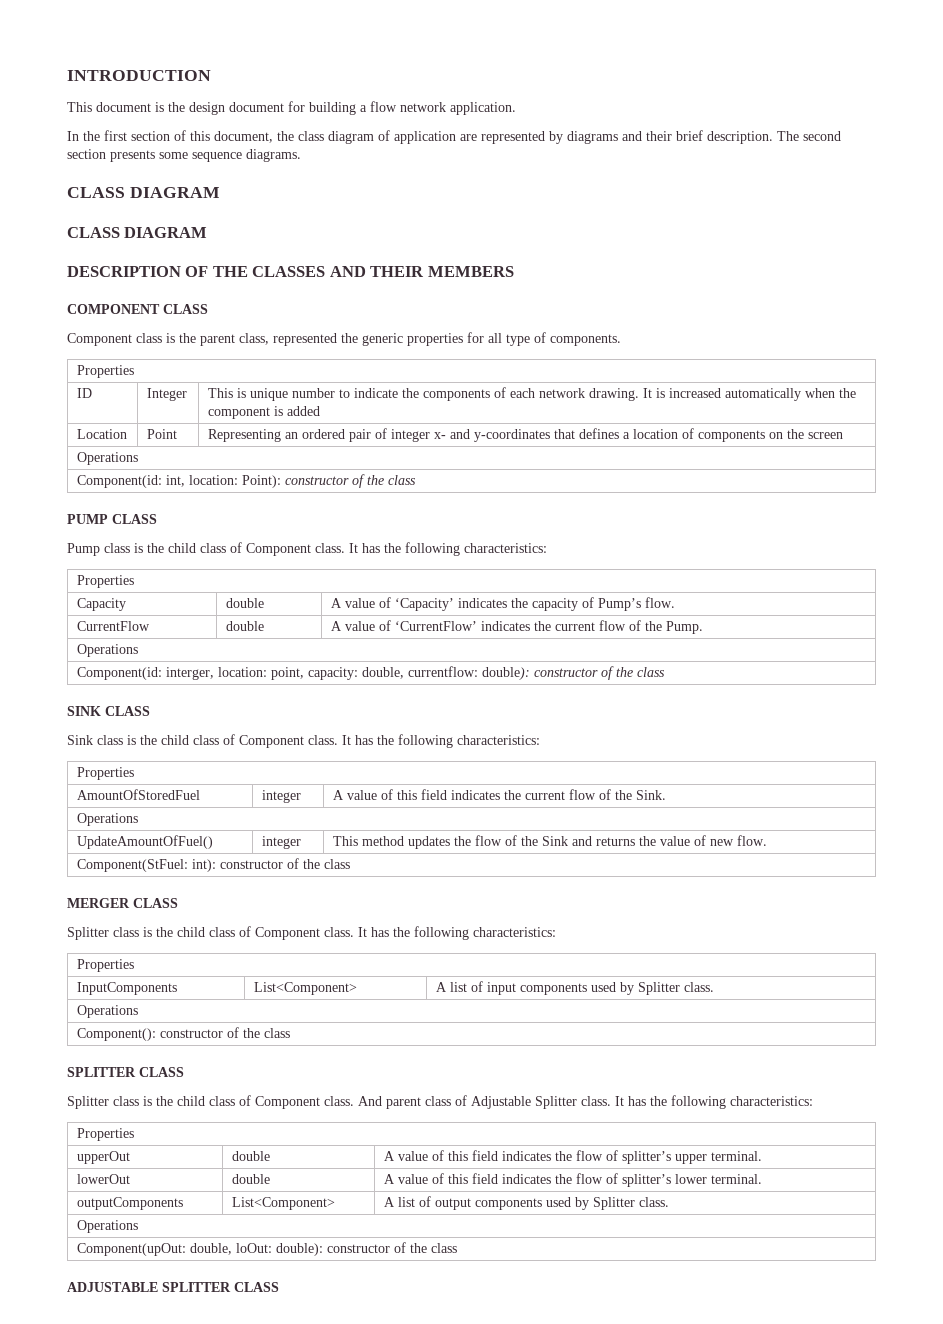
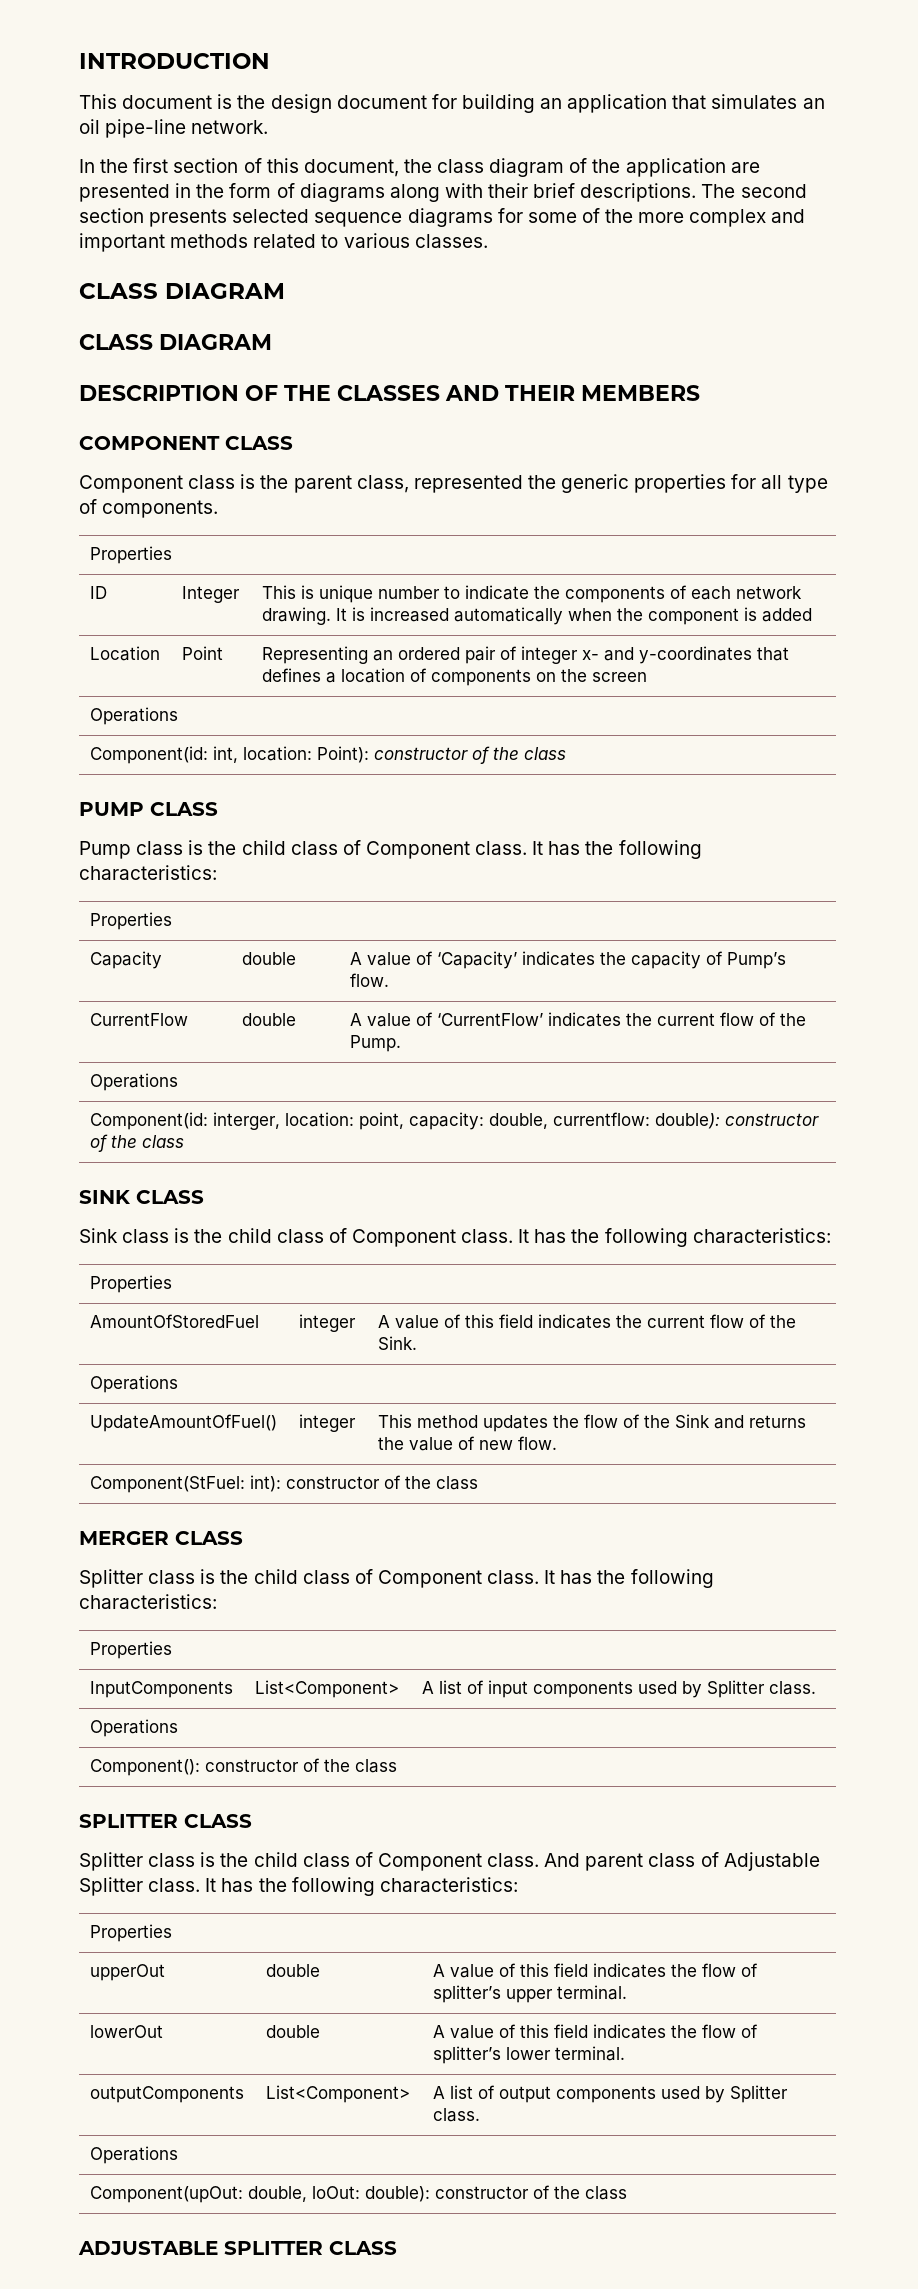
[360,101,516,115] a flow network application. -> [540,94,825,113] [79,119,269,138] an application that simulates an oil pipe-line network.
(390, 135) none -> [592,159,621,173] the
[481,131,642,144] represented by diagrams and -> [79,183,483,202] presented in the form of diagrams along with
[707,131,773,144] description. -> [580,183,697,202] descriptions.
[159,149,301,162] some sequence diagrams. -> [232,208,806,227] [79,233,488,252] selected sequence diagrams for some of the more complex and important methods related to various classes.

